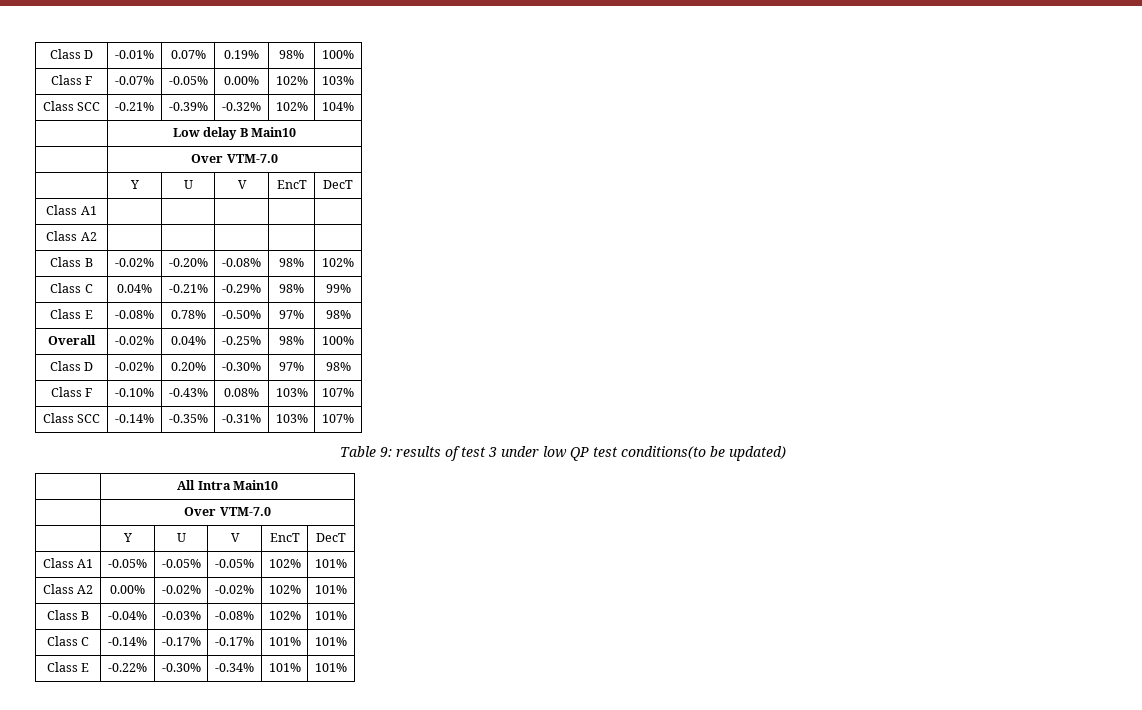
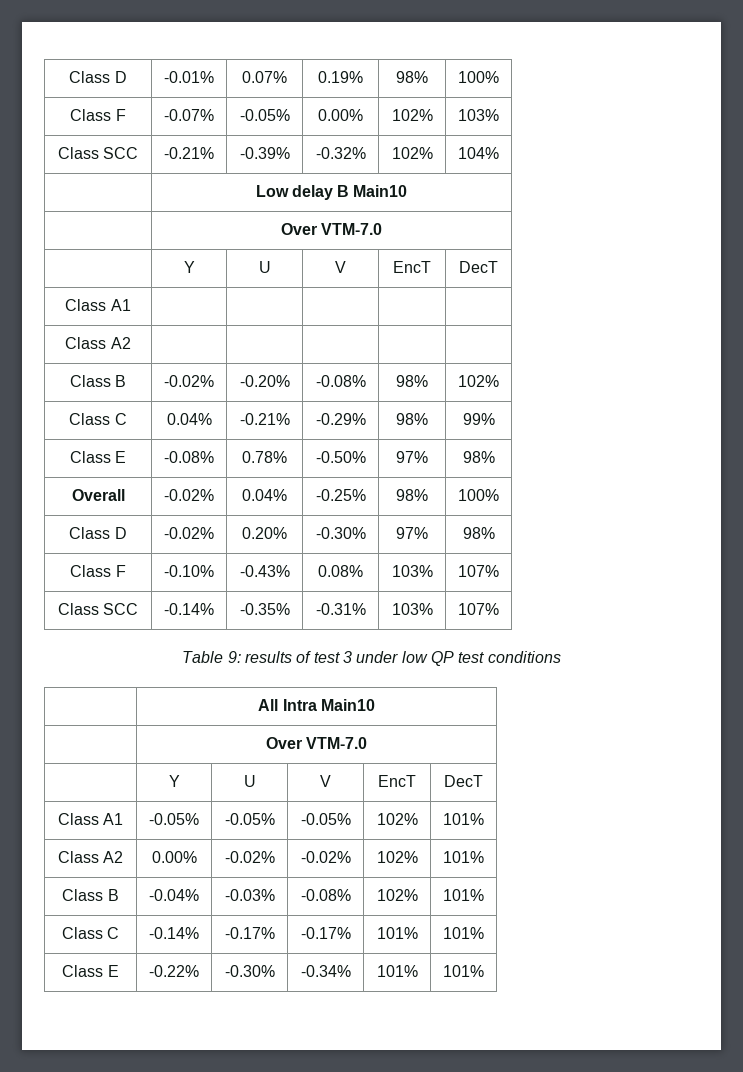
[621,446,786,461] conditions(to be updated) -> [487,651,561,663] conditions

